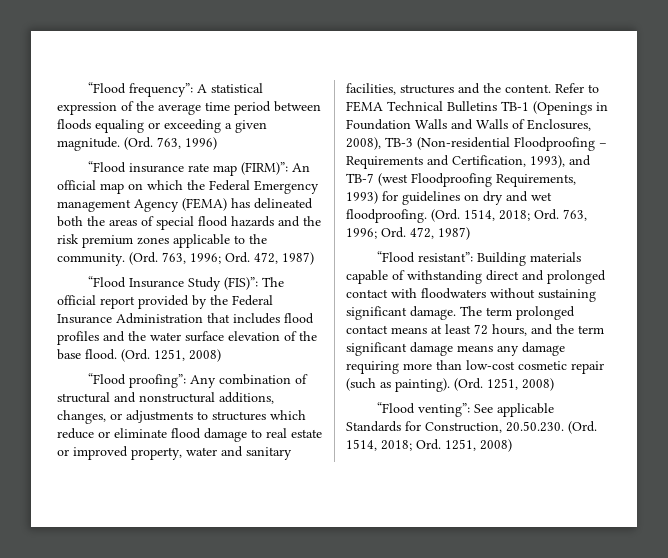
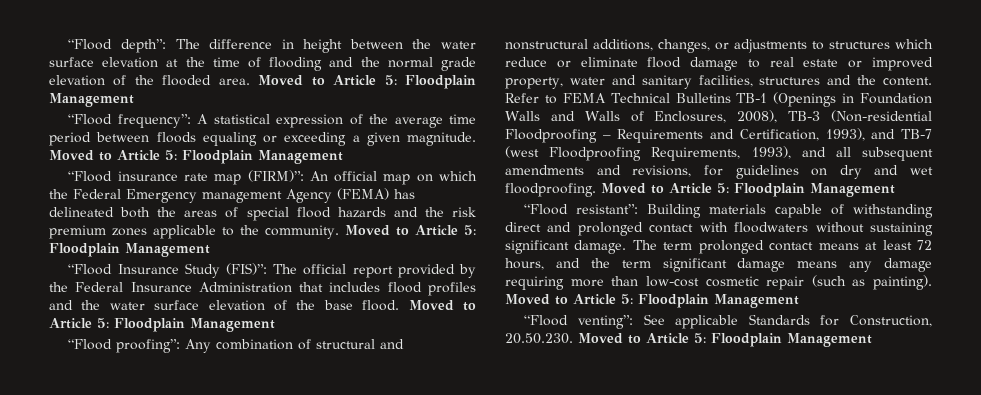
[88,82,127,94] “Flood -> [68,39,477,53] [49,57,476,71] [49,75,477,89] [49,93,134,107] [68,114,113,125] “Flood depth”: The difference in height between the water surface elevation at the time of flooding and the normal grade elevation of the flooded area. Moved to Article 5: Floodplain Management // “Flood
[124,137,217,150] (Ord. 763, 1996) -> [49,150,343,164] Moved to Article 5: Floodplain Management
[129,252,314,265] (Ord. 763, 1996; Ord. 472, 1987) -> [344,225,476,236] [49,243,210,257] Moved to Article 5: Floodplain Management
[121,349,221,362] (Ord. 1251, 2008) -> [408,300,476,311] [49,318,275,332] Moved to Article 5: Floodplain Management
[346,191,378,204] 1993) -> [751,146,933,161] [505,165,692,177] 1993), and all subsequent amendments and revisions,
[431,209,587,222] [346,227,470,240] (Ord. 1514, 2018; Ord. 763, 1996; Ord. 472, 1987) -> [601,183,895,197] Moved to Article 5: Floodplain Management
[454,378,554,391] (Ord. 1251, 2008) -> [505,294,799,308] Moved to Article 5: Floodplain Management
[568,421,597,434] [346,439,512,452] (Ord. 1514, 2018; Ord. 1251, 2008) -> [578,333,872,347] Moved to Article 5: Floodplain Management

